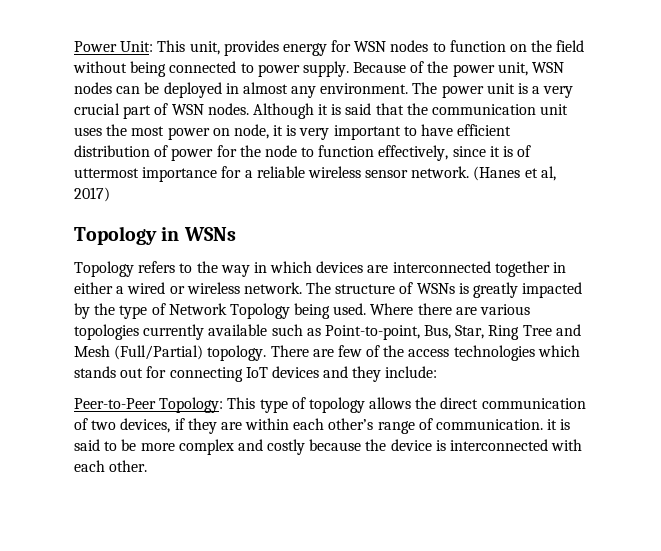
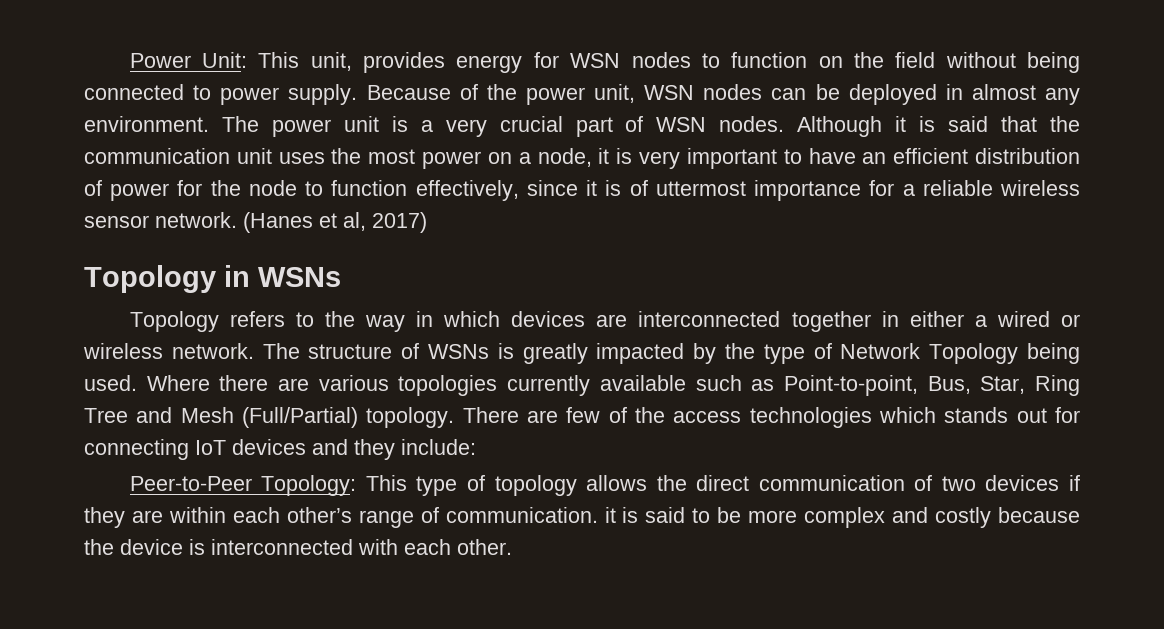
(230, 132) none -> [518,152,531,164] a
(454, 130) none -> [862,152,887,164] an
[120,418,171,433] devices, -> [985,475,1060,491] devices

